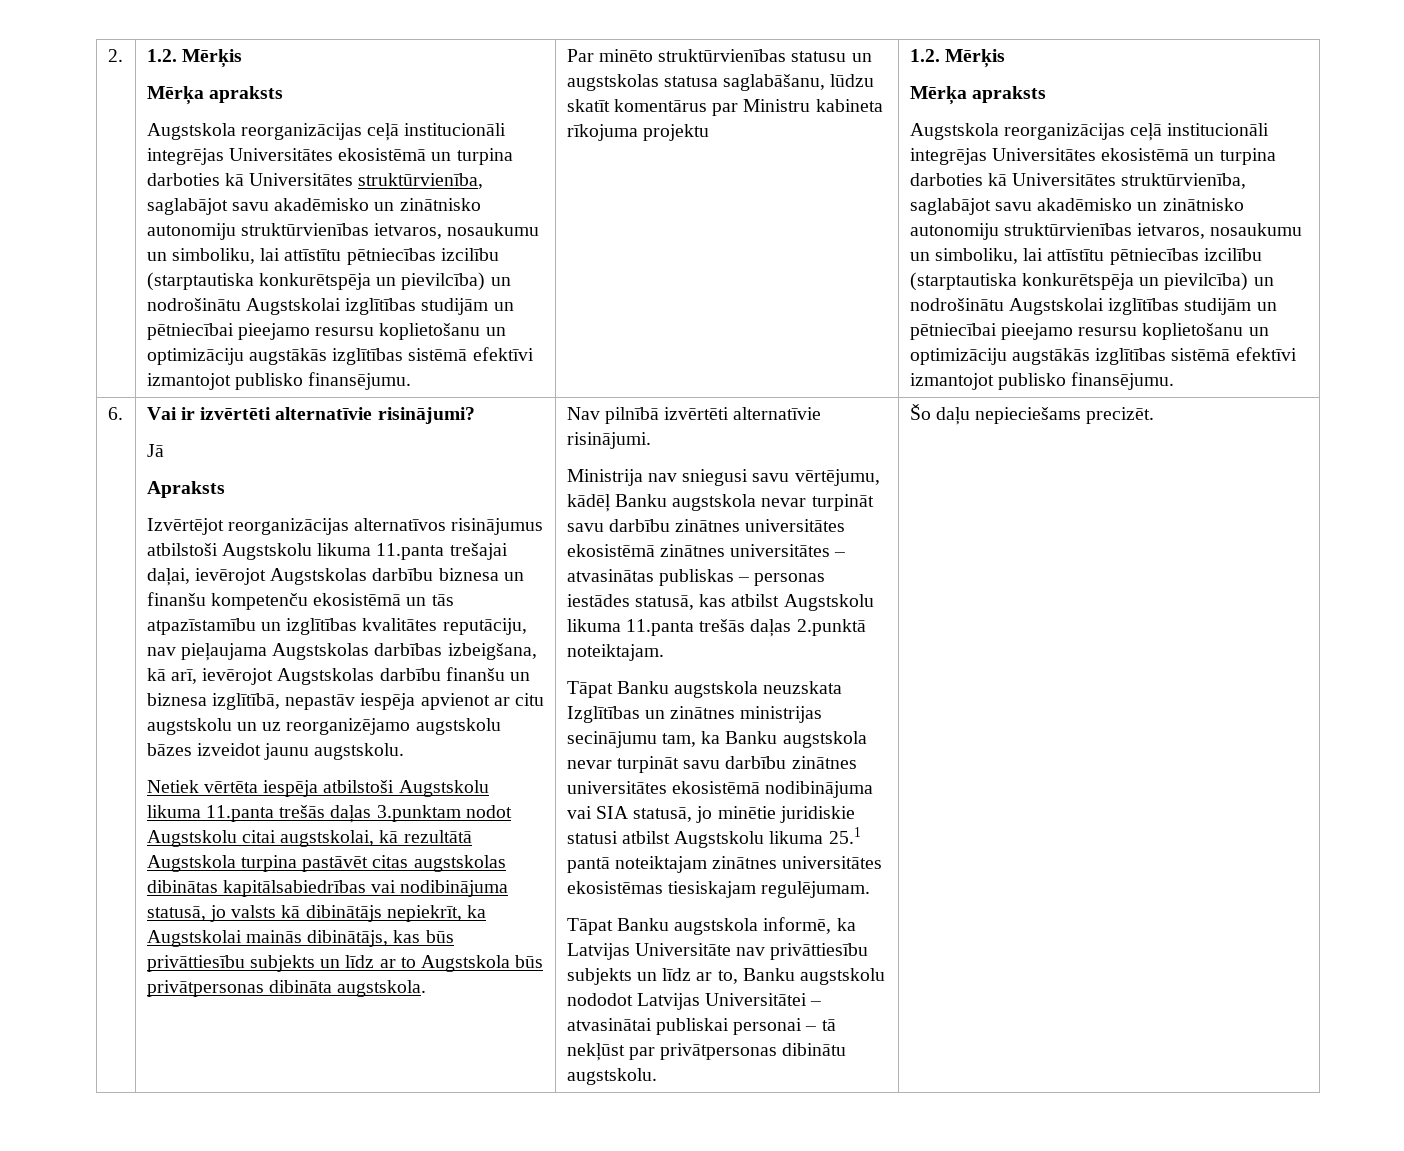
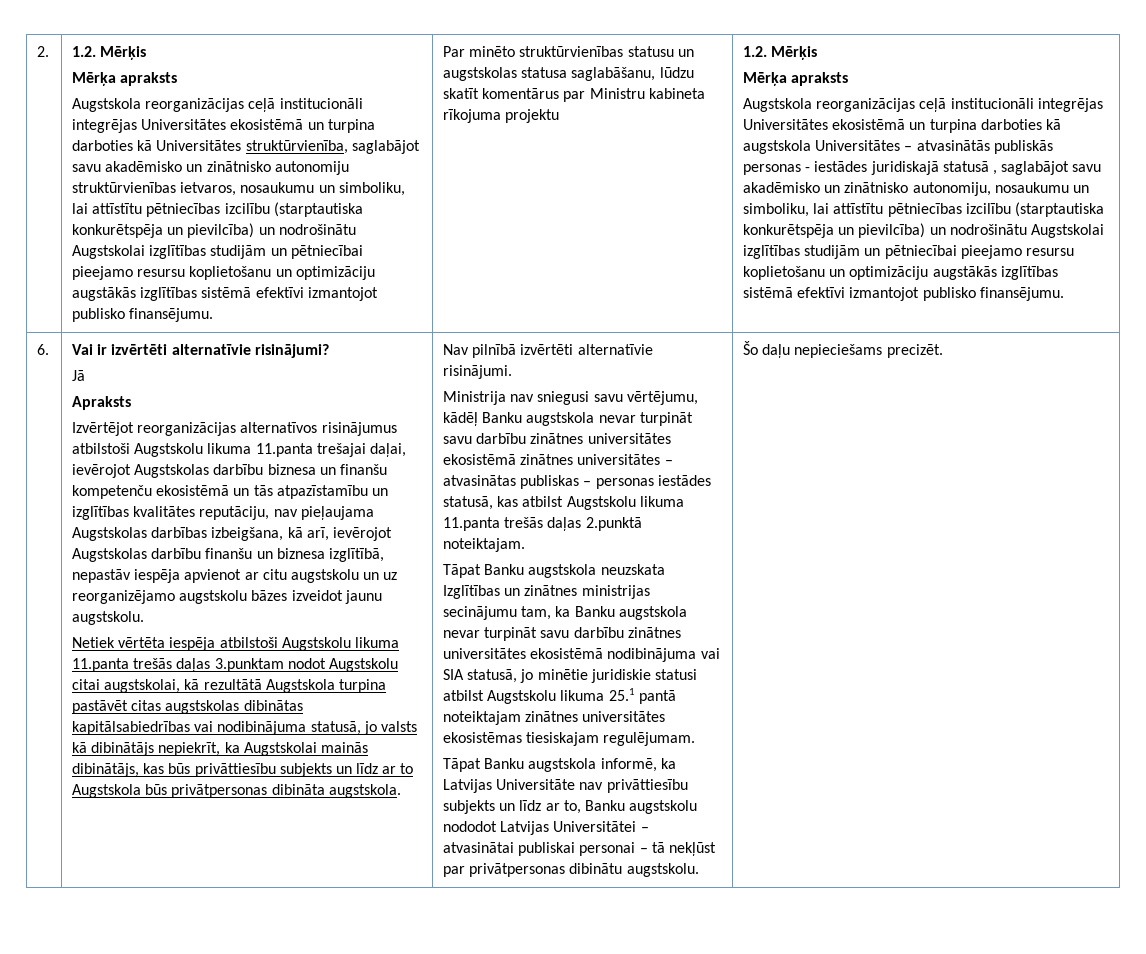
[1012,173,1247,189] [909,198,1244,215] [909,223,1206,240] Universitātes struktūrvienība, saglabājot savu akadēmisko un zinātnisko autonomiju struktūrvienības ietvaros, -> [743,140,1053,154] [743,161,1102,175] [743,182,991,196] augstskola Universitātes – atvasinātās publiskās personas - iestādes juridiskajā statusā , saglabājot savu akadēmisko un zinātnisko autonomiju,

